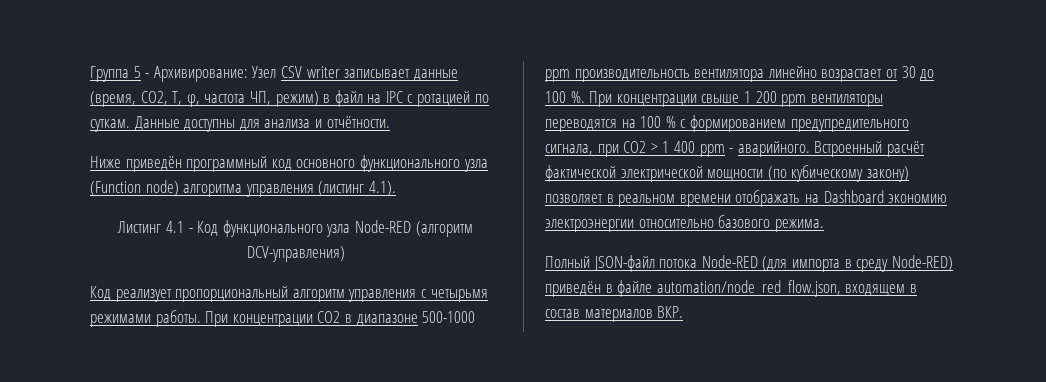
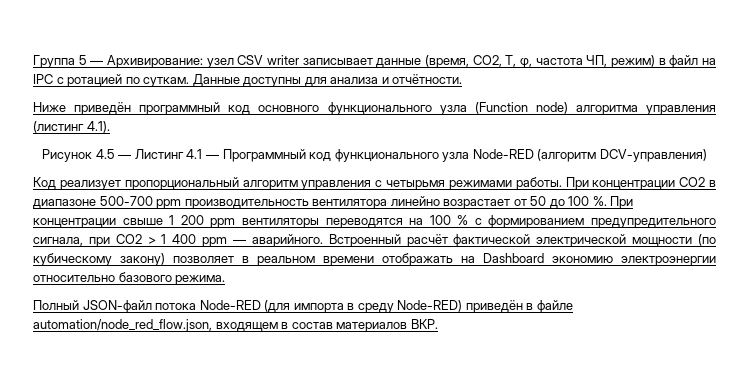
[145,66,277,82] - Архивирование: Узел -> [90,55,234,68] — Архивирование: узел
[117,221,219,236] Листинг 4.1 - Код -> [42,149,332,162] Рисунок 4.5 — Листинг 4.1 — Программный код
[422,311,476,323] 500-1000 -> [99,196,153,206] 500-700
[901,66,916,78] 30 -> [530,196,547,206] 50
[729,148,734,153] - -> [233,239,247,244] —

